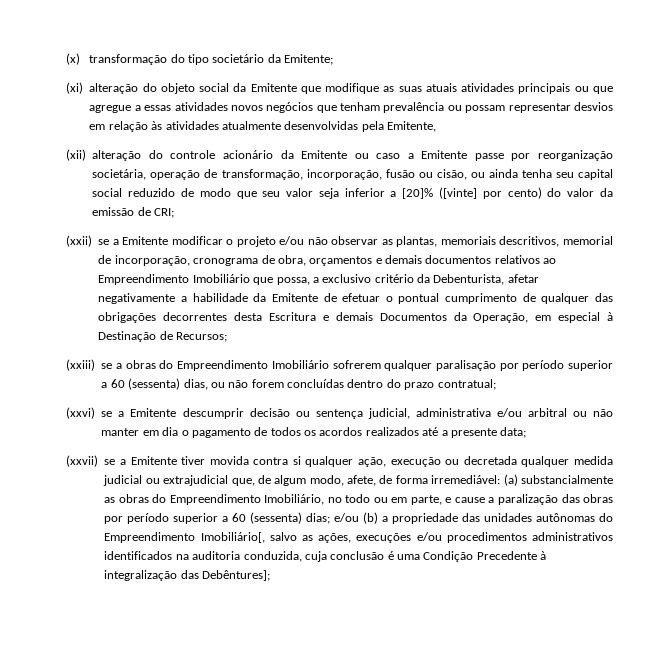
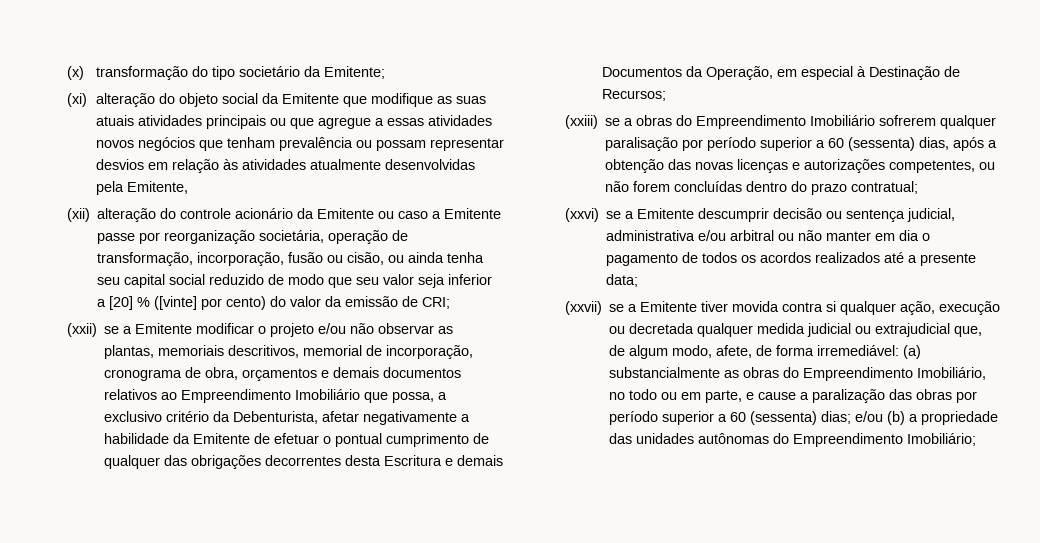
[402,188,434,199] [20]% -> [109,296,151,310] [20] %
(208, 384) none -> [953,137,998,151] [605,159,976,173] após a obtenção das novas licenças e autorizações competentes,
[200,532,613,543] [104,551,547,562] [104,570,271,581] Imobiliário[, salvo as ações, execuções e/ou procedimentos administrativos identificados na auditoria conduzida, cuja conclusão é uma Condição Precedente à integralização das Debêntures]; -> [907,433,977,446] Imobiliário;

